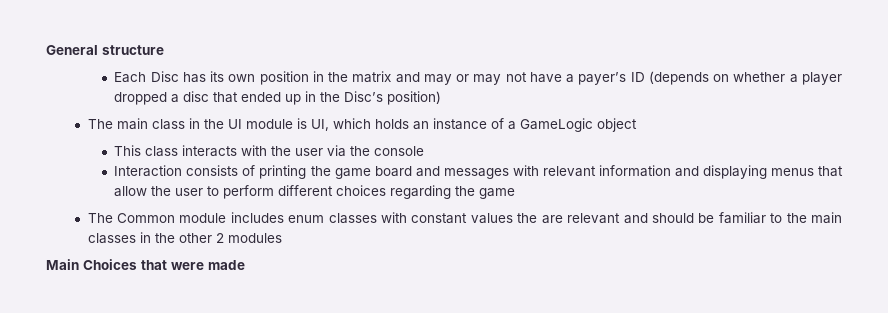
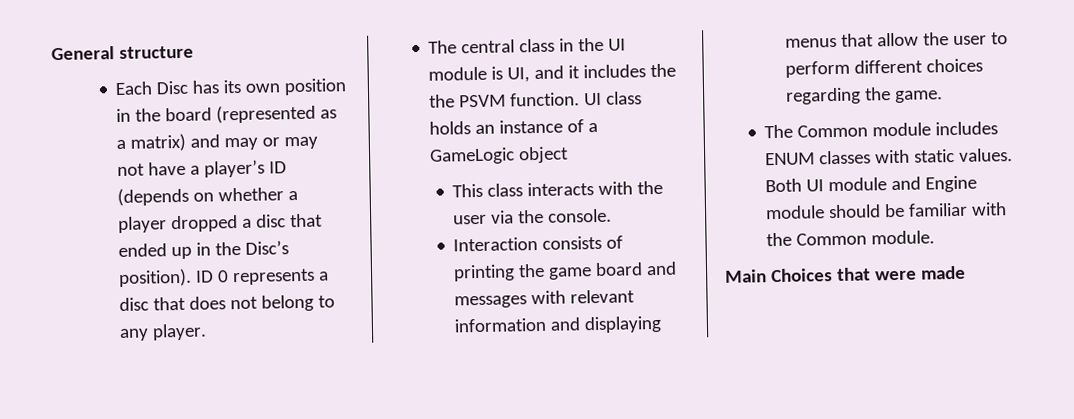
[352,71,392,83] matrix -> [165,104,338,124] [116,133,187,152] board (represented as a matrix)
[578,72,627,85] payer’s -> [204,159,266,178] player’s
[387,91,442,105] [87,118,148,130] position) // The main -> [118,268,330,288] [119,294,336,312] [119,323,208,342] [428,39,516,54] position). ID 0 represents a disc that does not belong to any player. // The central
[332,118,371,129] which -> [534,63,677,80] [429,91,643,108] and it includes the the PSVM function. UI class
[374,146,425,156] console -> [548,208,613,223] console.
[479,188,516,199] game -> [895,90,944,103] game.
[288,215,325,223] enum -> [765,152,816,166] ENUM
[411,212,842,224] [87,232,282,244] constant values the are relevant and should be familiar to the main classes in the other 2 modules -> [914,148,1014,163] [765,175,978,193] [765,202,1008,220] [766,230,936,247] static values. Both UI module and Engine module should be familiar with the Common module.

